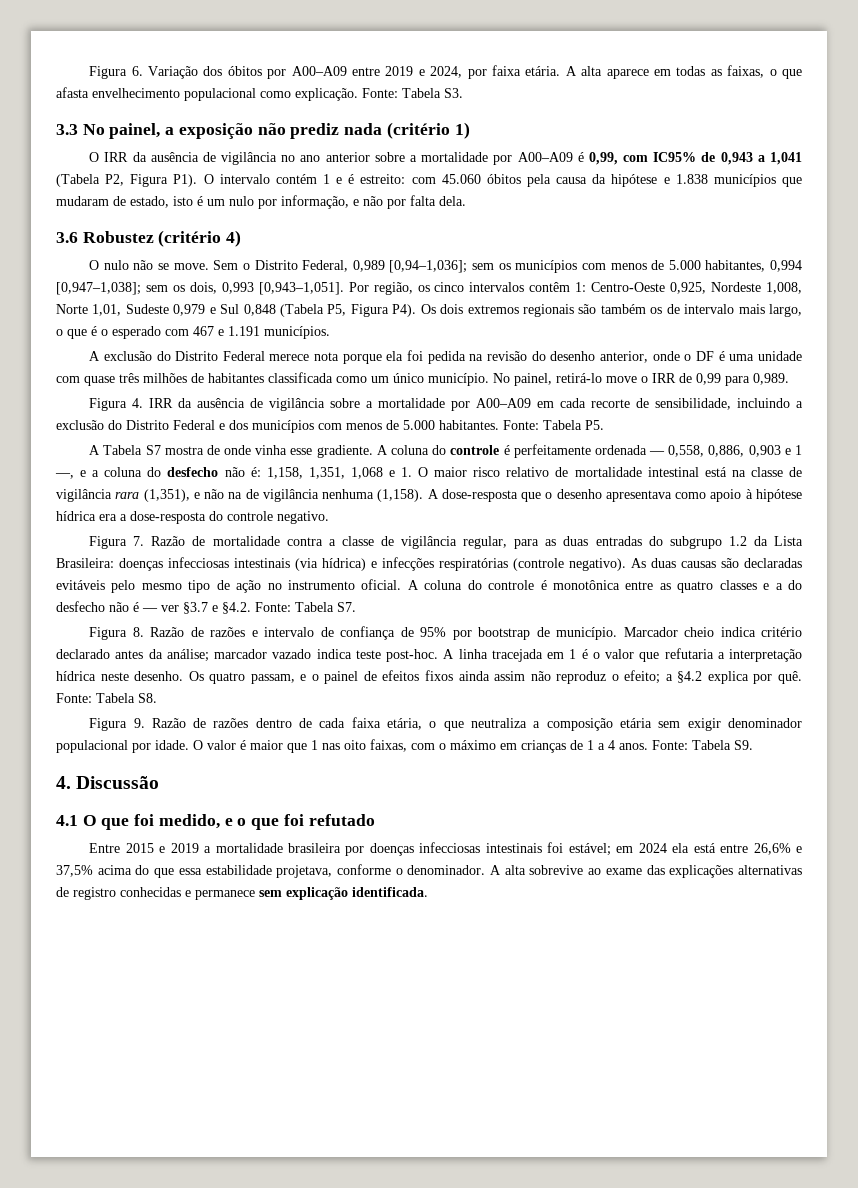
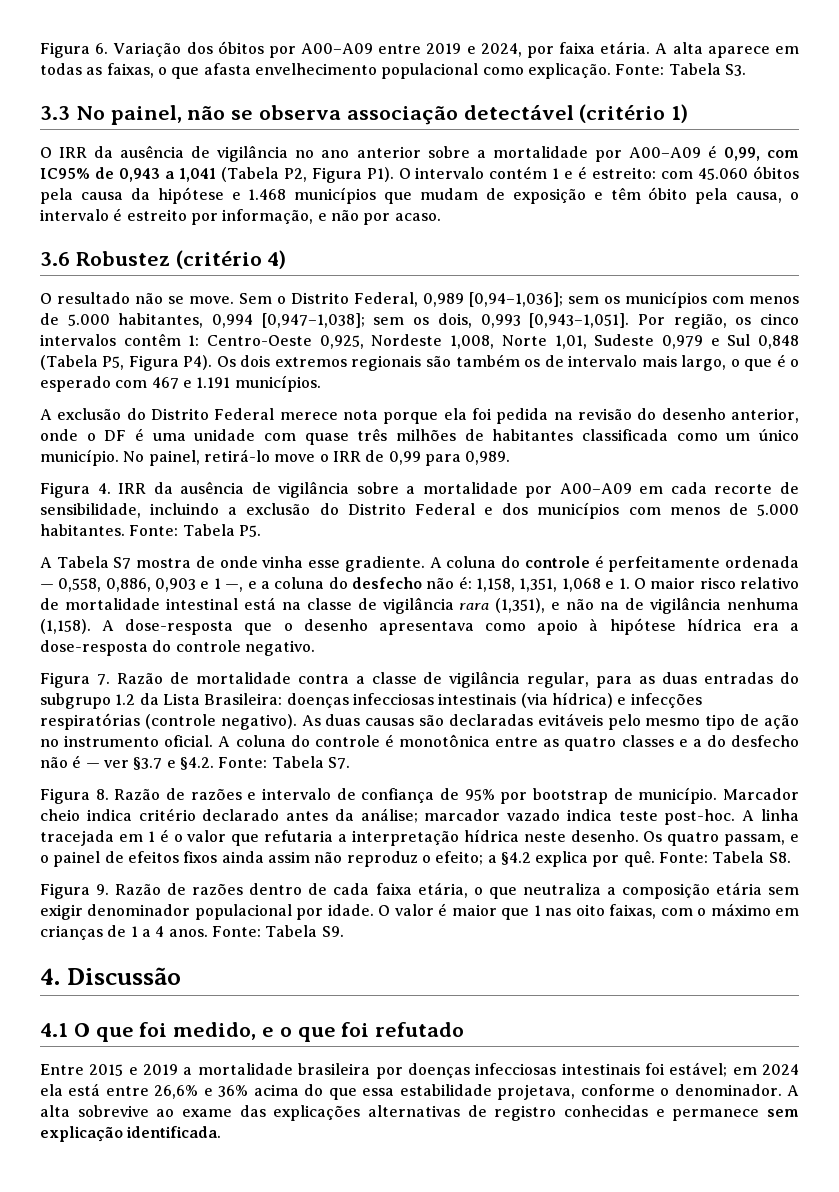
[165,123,383,139] a exposição não prediz nada -> [187,105,574,125] não se observa associação detectável
[675,174,708,184] 1.838 -> [248,189,287,200] 1.468
[56,196,254,208] mudaram de estado, isto é um nulo -> [420,187,799,204] [40,208,187,221] mudam de exposição e têm óbito pela causa, o intervalo é estreito
[410,195,466,206] falta dela. -> [394,213,441,221] acaso.
[103,260,129,270] nulo -> [57,292,130,304] resultado
[56,865,93,877] 37,5% -> [218,1085,249,1097] 36%

